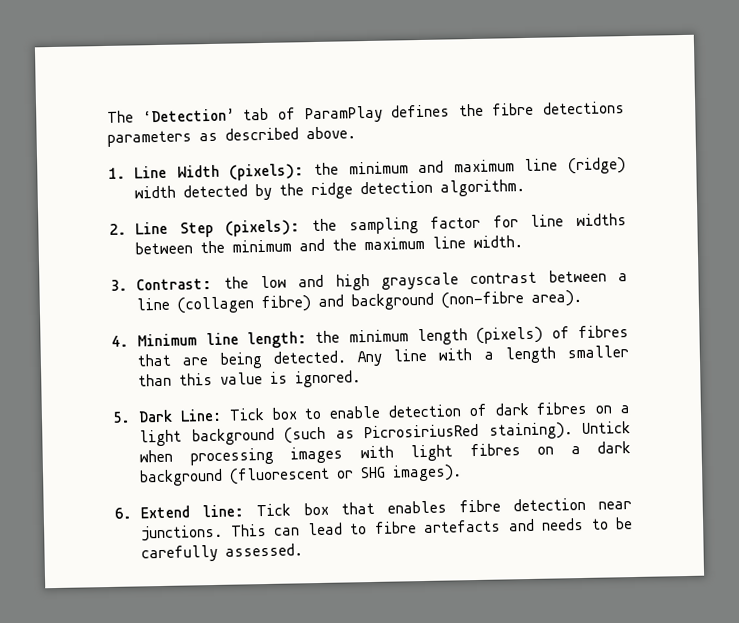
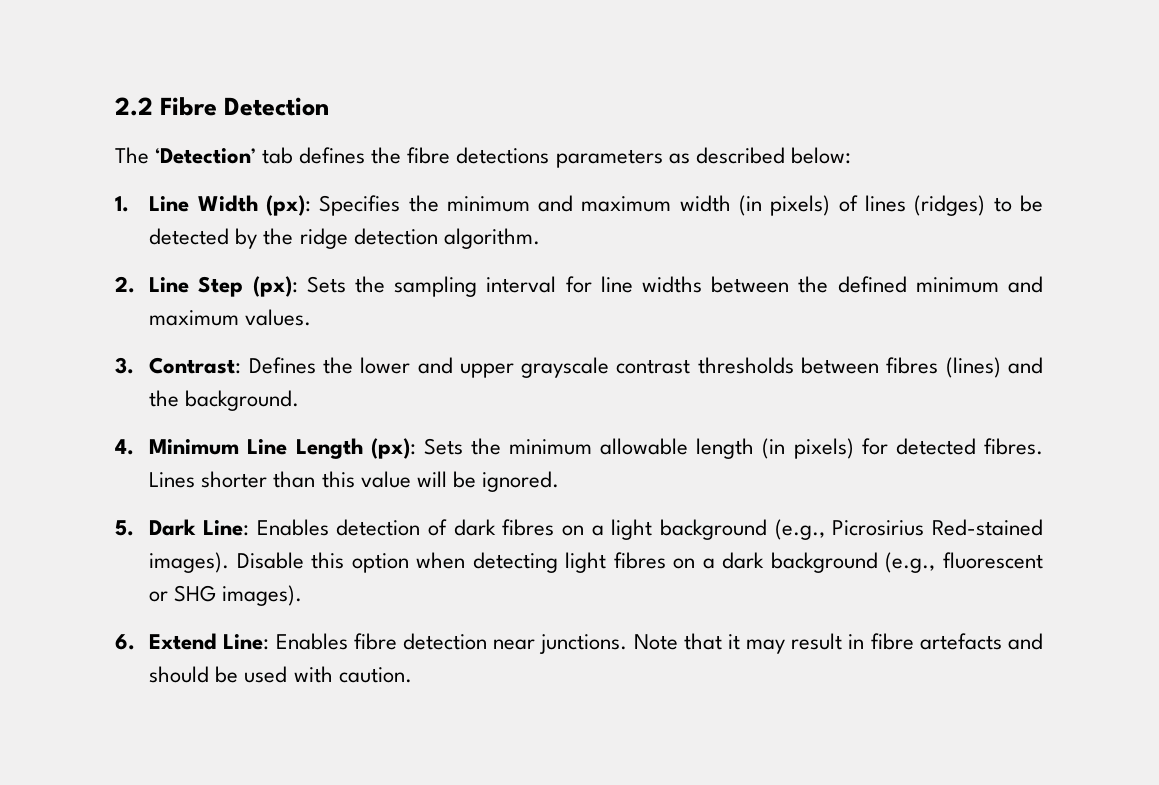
(107, 116) none -> [115,97,330,116] 2.2 Fibre Detection //
[277,105,383,124] of ParamPlay -> (294, 155) none
[306,126,356,140] above. -> [790,147,851,164] below:
[229,163,305,181] (pixels): -> [265,195,401,216] (px): Specifies
[524,157,626,175] [134,185,177,199] line (ridge) width -> [679,195,1044,216] width (in pixels) of lines (ridges) to be
[225,219,301,237] (pixels): -> [252,276,346,297] (px): Sets
[430,215,482,229] factor -> [486,276,557,293] interval
[232,235,524,253] [110,269,628,291] [136,289,583,314] [111,325,629,349] [137,345,629,369] minimum and the maximum line width. // 3. Contrast: the low and high grayscale contrast between a line (collagen fibre) and background (non-fibre area). // 4. Minimum line length: the minimum length (pixels) of fibres that are being detected. Any line with a length smaller -> [837,276,1043,293] [149,309,312,326] [115,357,1043,378] [149,390,300,411] [115,438,1043,459] [149,471,268,488] defined minimum and maximum values. // 3. Contrast: Defines the lower and upper grayscale contrast thresholds between fibres (lines) and the background. // 4. Minimum Line Length (px): Sets the minimum allowable length (in pixels) for detected fibres. Lines shorter
[270,371,289,384] is -> [416,471,476,488] will be
[228,405,382,421] Tick box to enable -> [256,519,329,536] Enables
[284,421,631,444] [139,445,394,466] (such as PicrosiriusRed staining). Untick when processing images with -> [774,519,1043,540] [149,552,558,573] (e.g., Picrosirius Red-stained images). Disable this option when detecting
[229,466,331,485] (fluorescent -> [885,552,1043,573] (e.g., fluorescent
[202,497,632,518] [141,517,633,542] [141,543,304,563] line: Tick box that enables fibre detection near junctions. This can lead to fibre artefacts and needs to be carefully assessed. -> [223,633,1044,654] [149,666,412,683] Line: Enables fibre detection near junctions. Note that it may result in fibre artefacts and should be used with caution.

